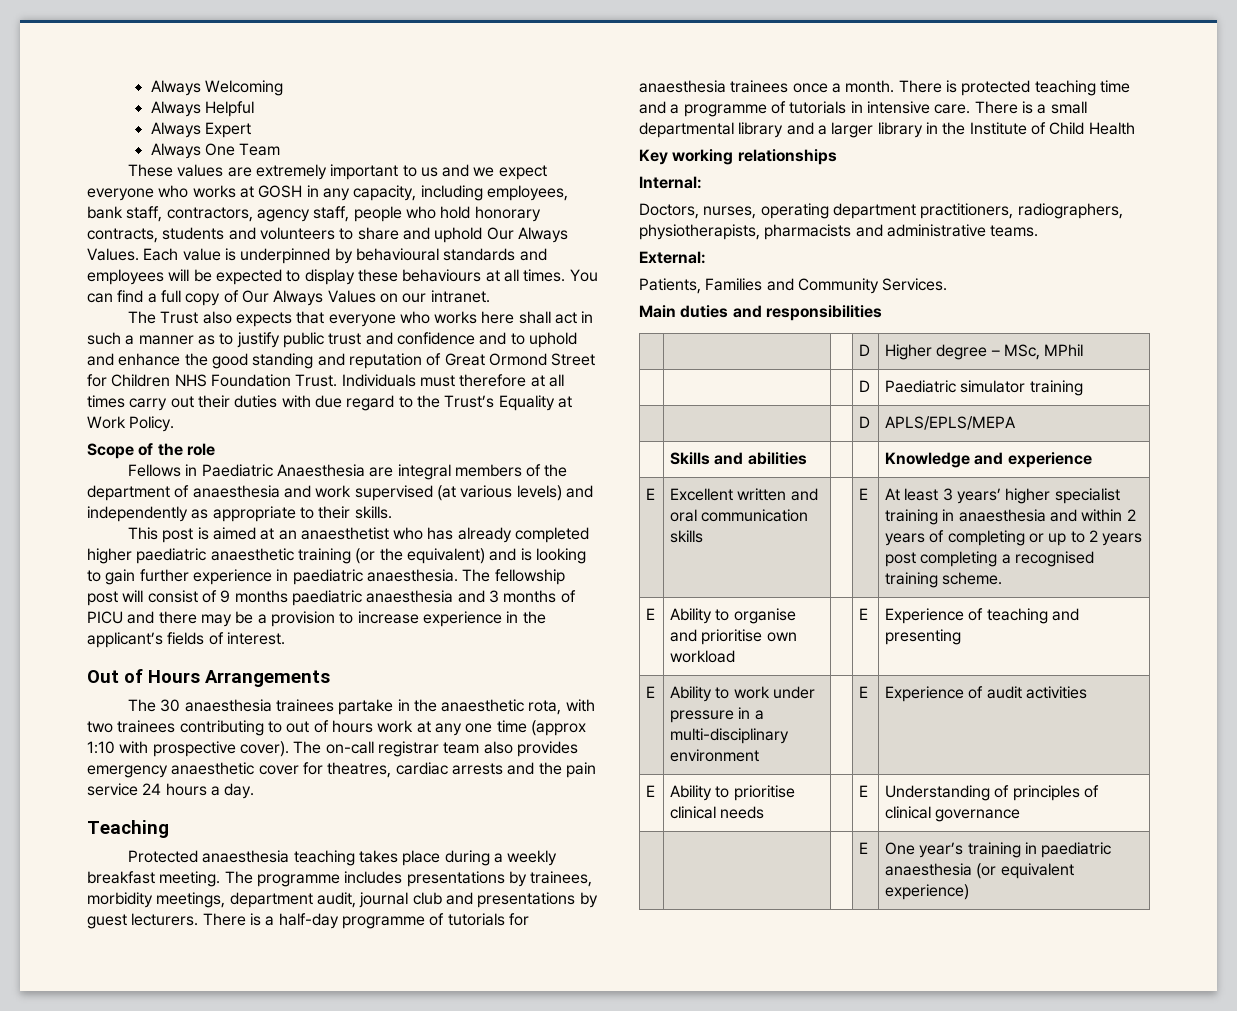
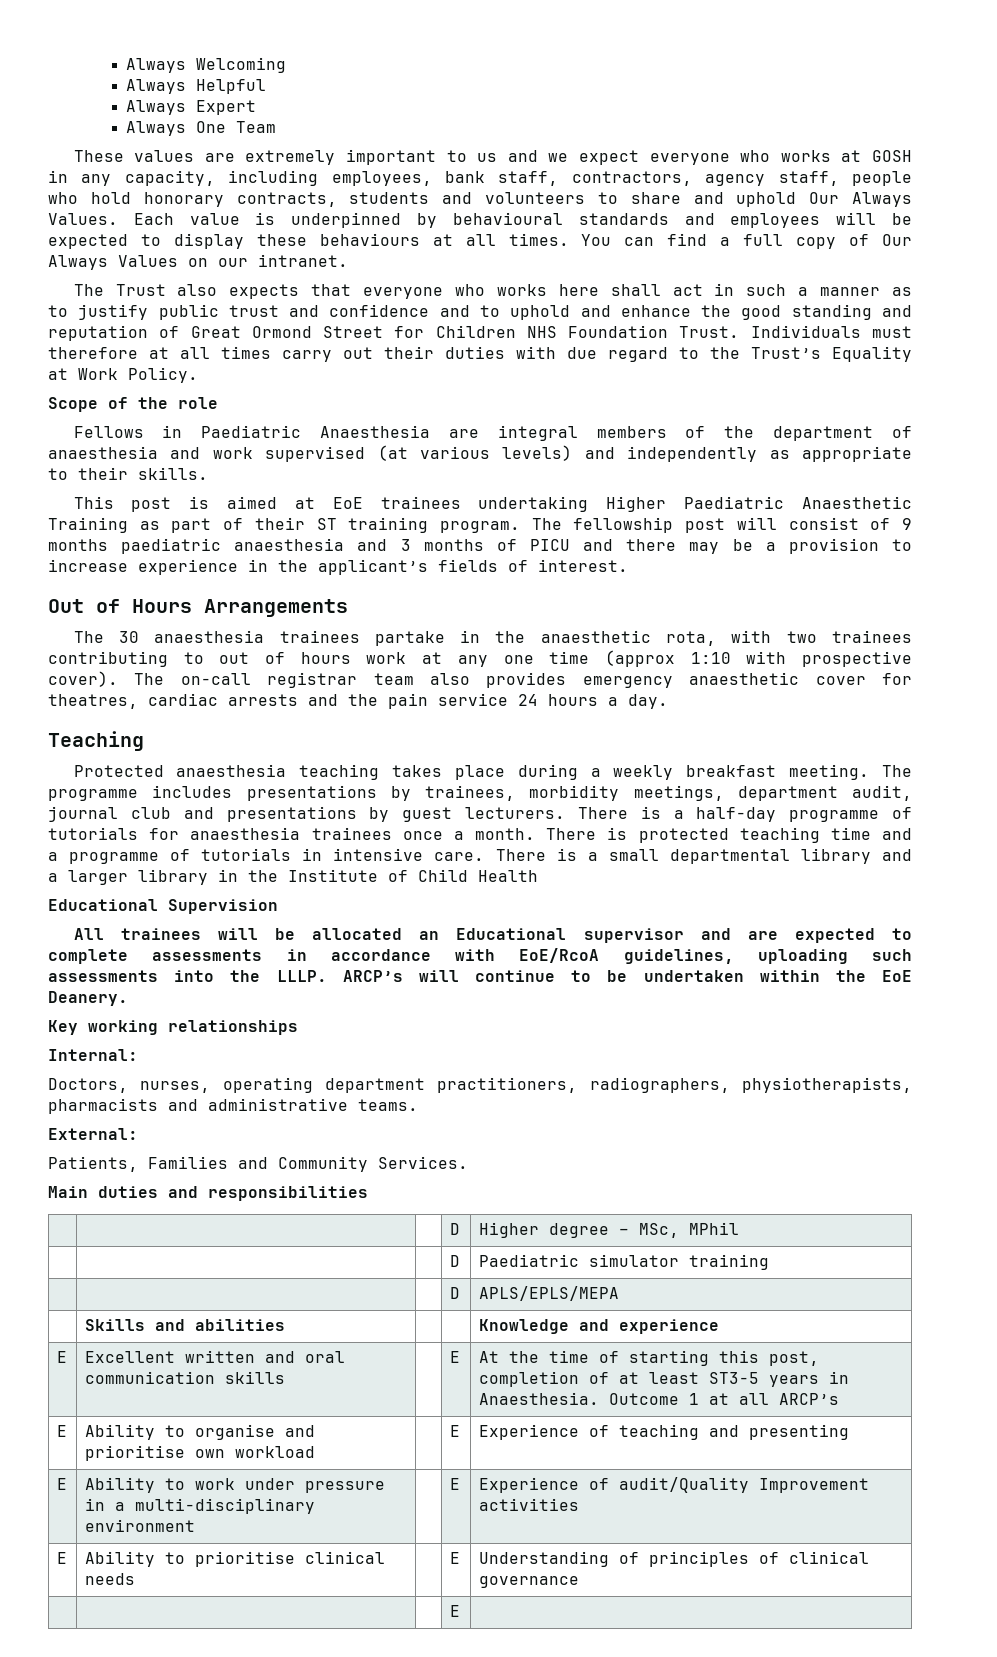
[278,527,590,543] [87,548,586,564] [87,569,458,585] an anaesthetist who has already completed higher paediatric anaesthetic training (or the equivalent) and is looking to gain further experience in paediatric anaesthesia. -> [332,496,912,512] [48,517,520,533] EoE trainees undertaking Higher Paediatric Anaesthetic Training as part of their ST training program.
(1135, 128) none -> [48,899,278,914] [73,928,913,943] [48,948,912,964] [48,970,912,982] [48,991,128,1006] // Educational Supervision // All trainees will be allocated an Educational supervisor and are expected to complete assessments in accordance with EoE/RcoA guidelines, uploading such assessments into the LLLP. ARCP’s will continue to be undertaken within the EoE Deanery.
[904,488,1120,504] [885,509,1136,525] [885,530,1143,546] [885,551,1095,567] [885,572,1003,588] least 3 years’ higher specialist training in anaesthesia and within 2 years of completing or up to 2 years post completing a recognised training scheme. -> [508,1350,819,1366] [478,1371,849,1387] [478,1392,839,1405] the time of starting this post, completion of at least ST3-5 years in Anaesthesia. Outcome 1 at all ARCP’s
[986,686,1022,699] audit -> [618,1477,869,1493] audit/Quality Improvement
[885,842,1112,858] [885,863,1074,879] [885,884,970,900] One year’s training in paediatric anaesthesia (or equivalent experience) -> (460, 1611) none

